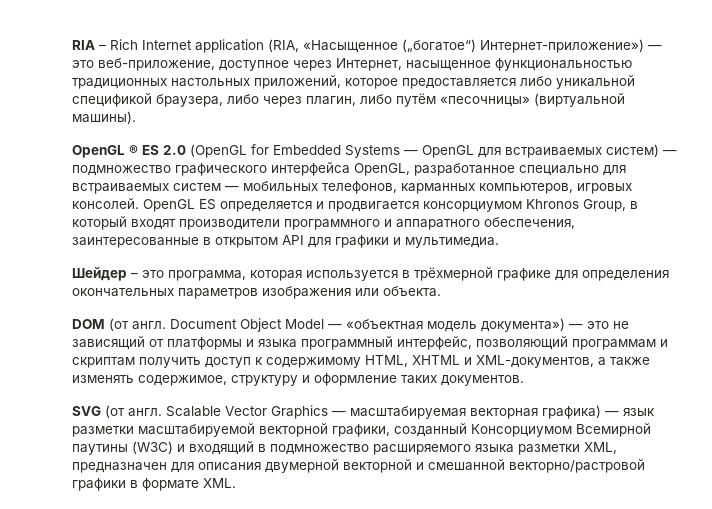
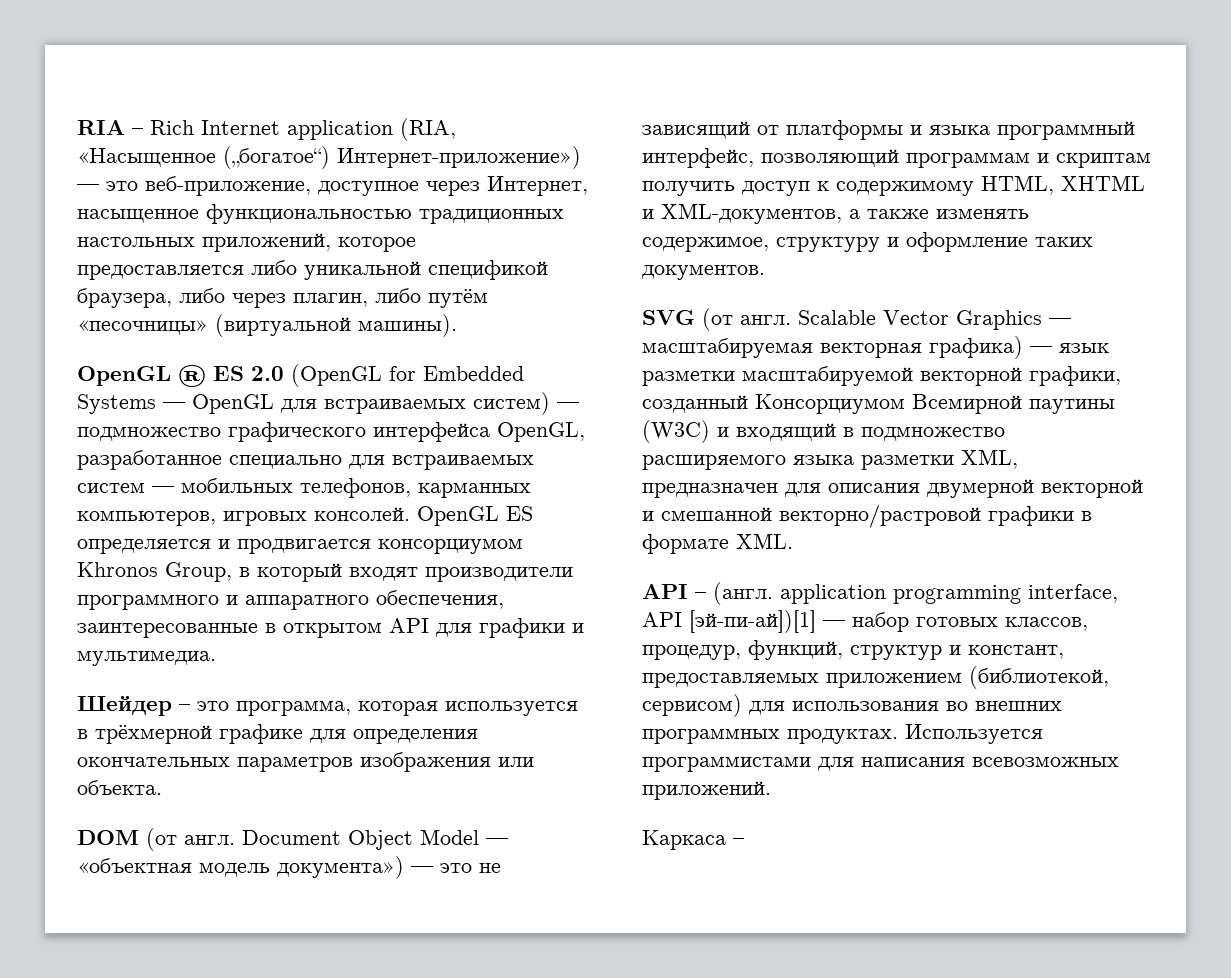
(236, 483) none -> [642,582,1118,605] [642,610,1088,633] [642,640,1064,660] [642,666,1109,689] [642,694,1062,717] [642,724,1043,744] [642,757,1119,772] [642,781,771,800] [642,830,744,850] // API – (англ. application programming interface, API [эй-пи-ай])[1] — набор готовых классов, процедур, функций, структур и констант, предоставляемых приложением (библиотекой, сервисом) для использования во внешних программных продуктах. Используется программистами для написания всевозможных приложений. // Каркаса –

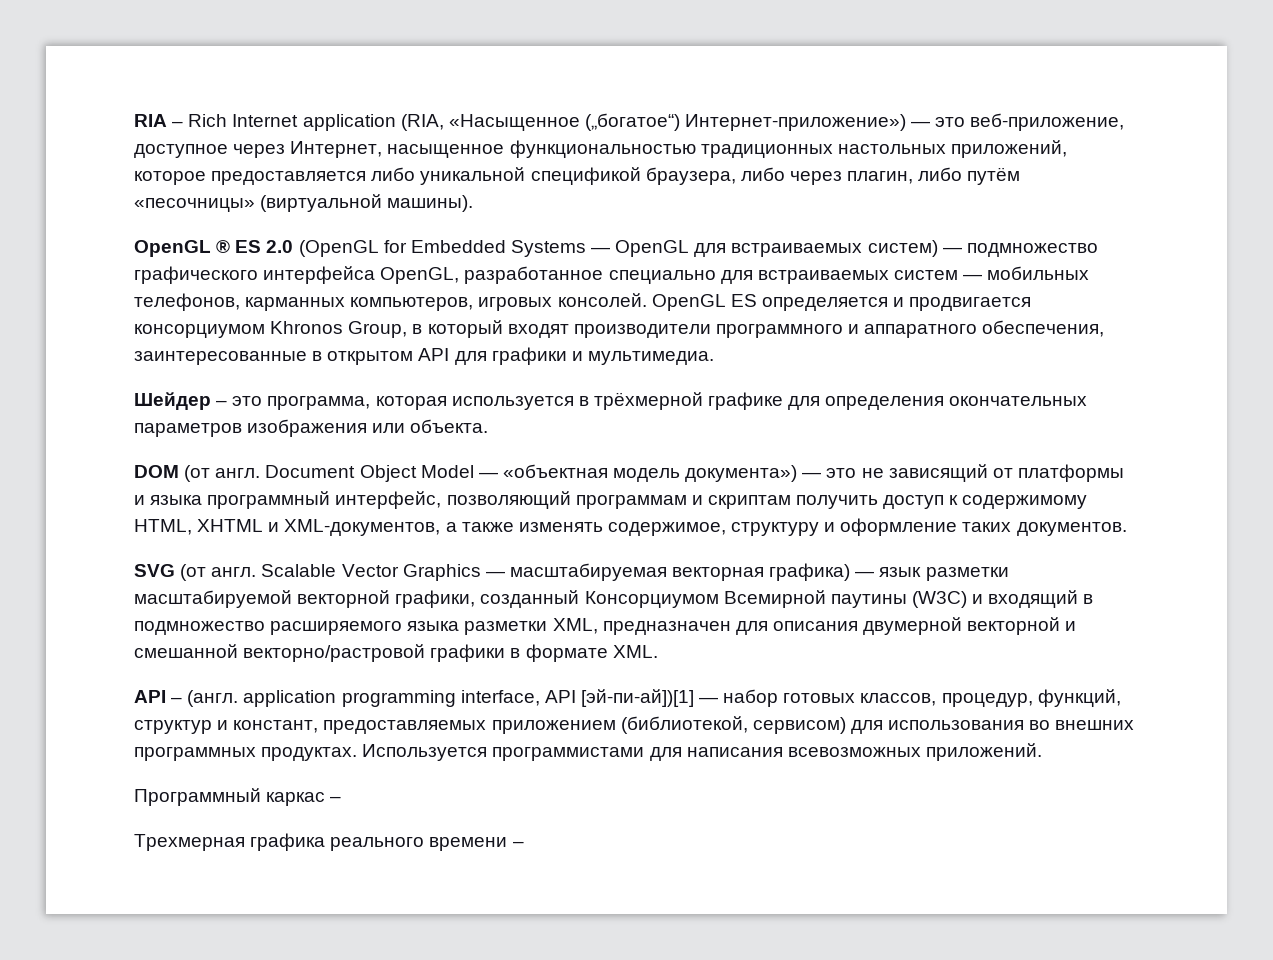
[642,830,744,850] Каркаса – -> [134,788,342,806] [134,833,524,851] Программный каркас – // Трехмерная графика реального времени –

